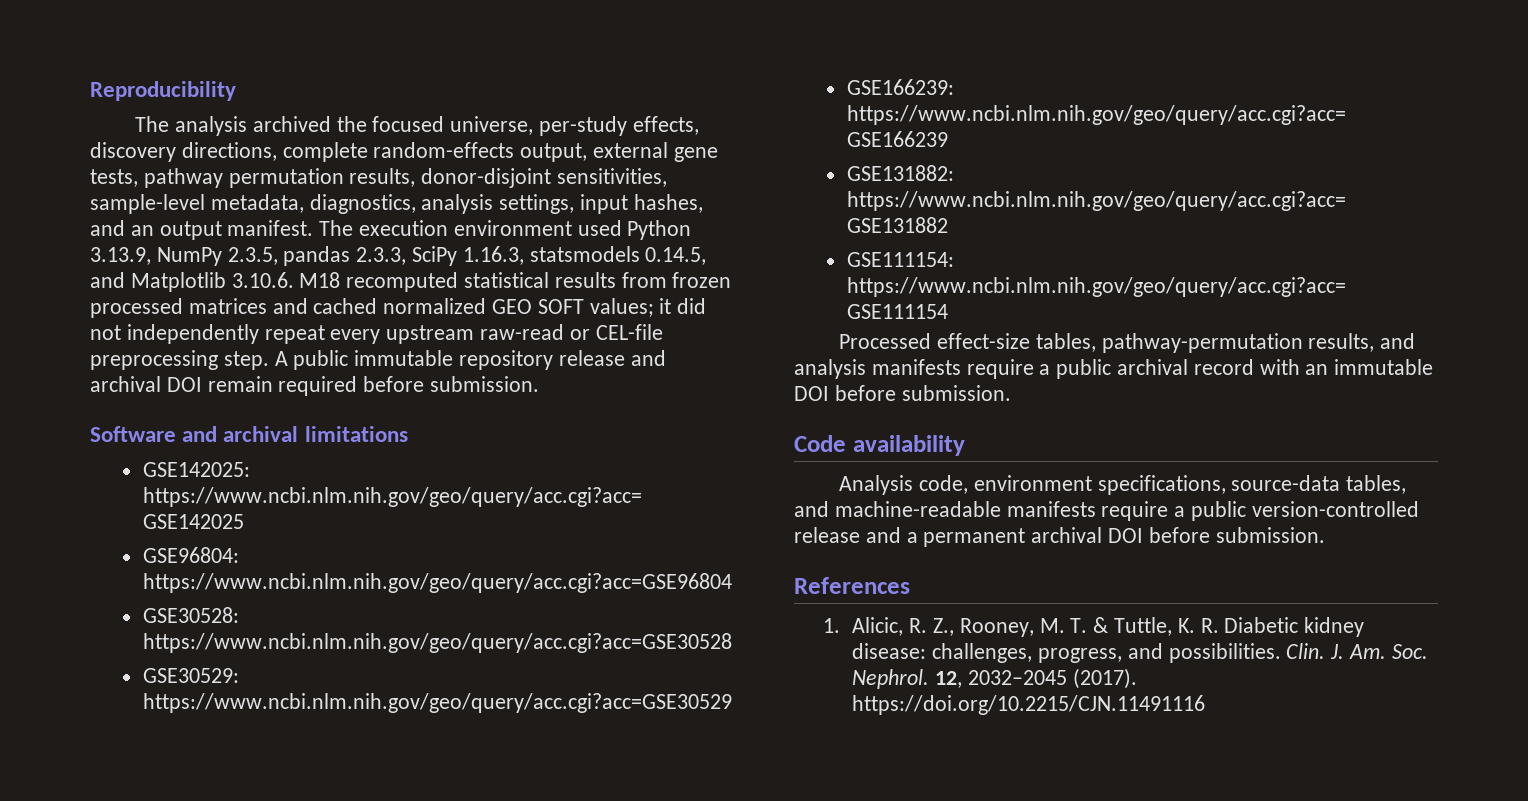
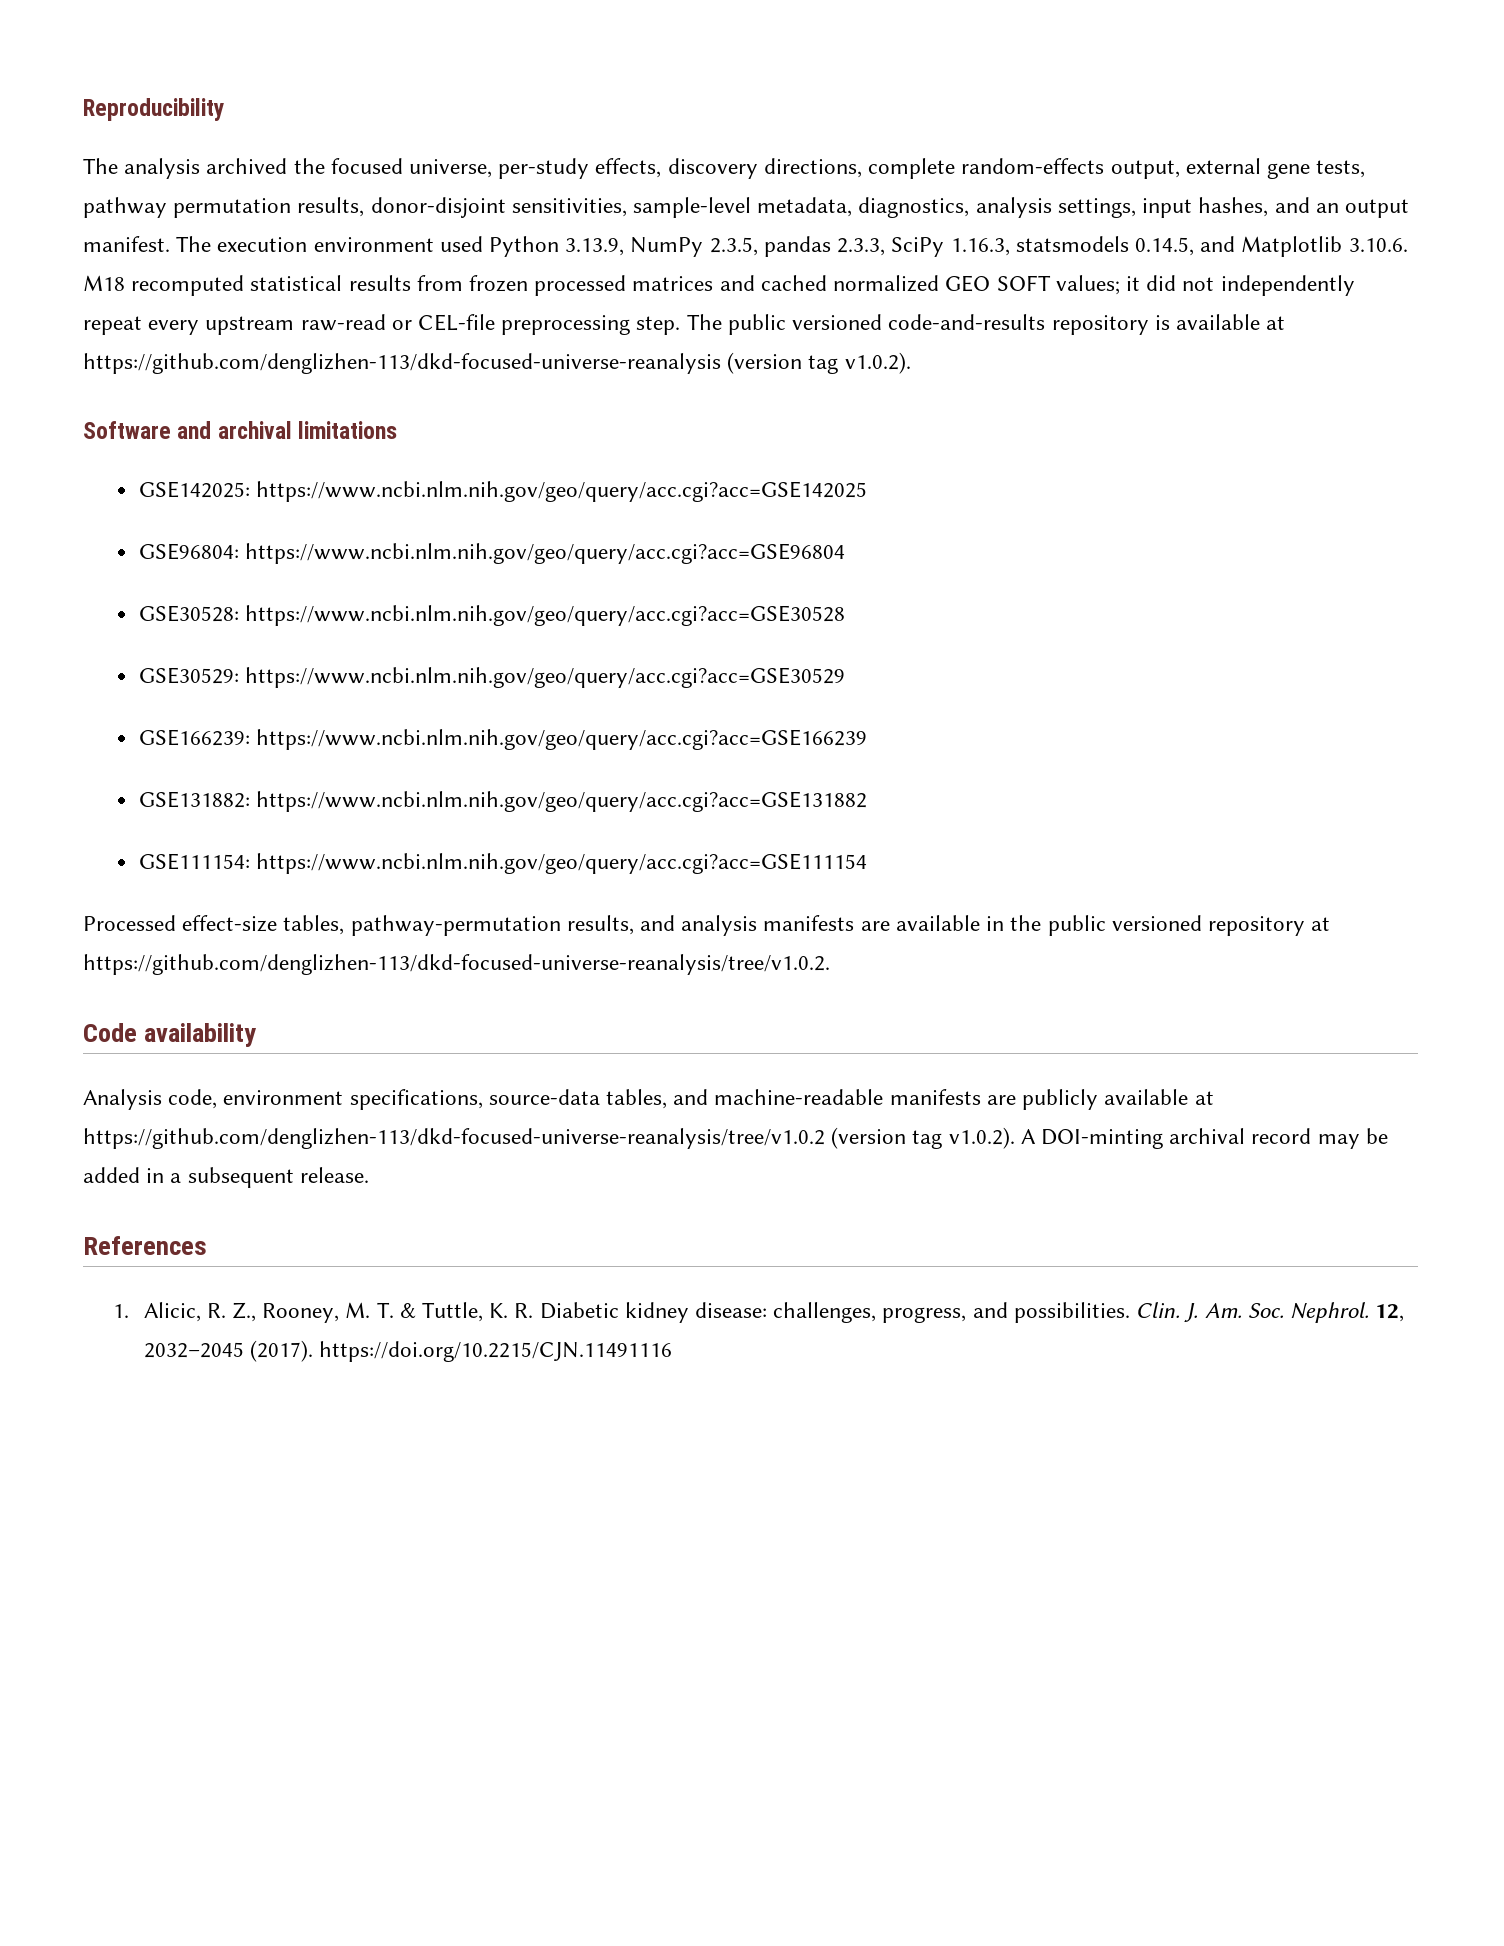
[274,350,666,370] [90,376,540,396] A public immutable repository release and archival DOI remain required before submission. -> [686,314,1286,335] [83,352,911,374] The public versioned code-and-results repository is available at https://github.com/denglizhen-113/dkd-focused-universe-reanalysis (version tag v1.0.2).
[966,359,1434,379] [794,385,1011,401] require a public archival record with an immutable DOI before submission. -> [860,915,1331,936] [83,954,830,975] are available in the public versioned repository at https://github.com/denglizhen-113/dkd-focused-universe-reanalysis/tree/v1.0.2.
[1101,501,1419,521] [794,527,1325,547] require a public version-controlled release and a permanent archival DOI before submission. -> [986,1089,1214,1110] [83,1127,1388,1149] [83,1167,369,1188] are publicly available at https://github.com/denglizhen-113/dkd-focused-universe-reanalysis/tree/v1.0.2 (version tag v1.0.2). A DOI-minting archival record may be added in a subsequent release.

